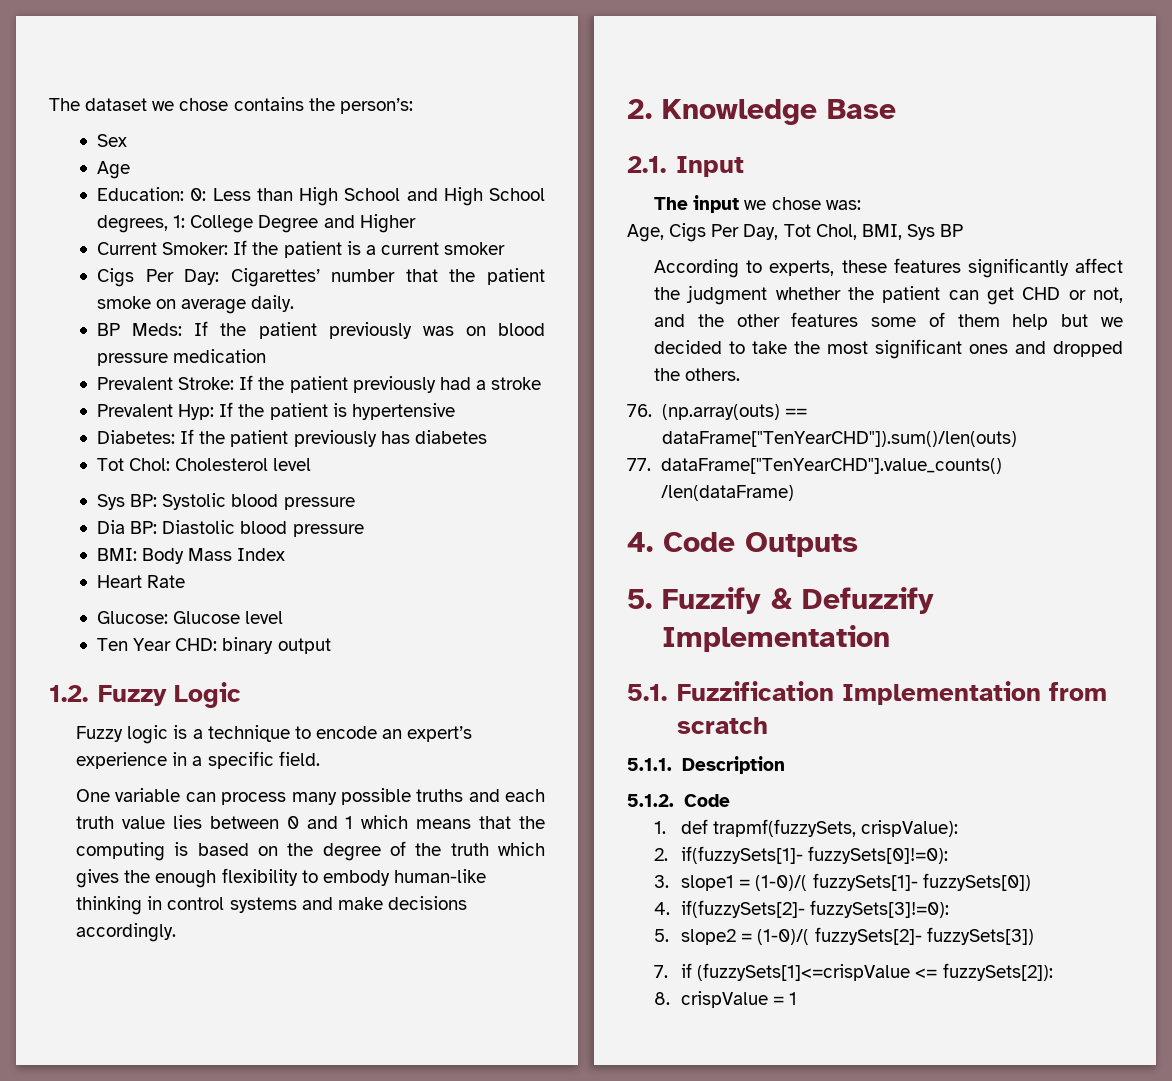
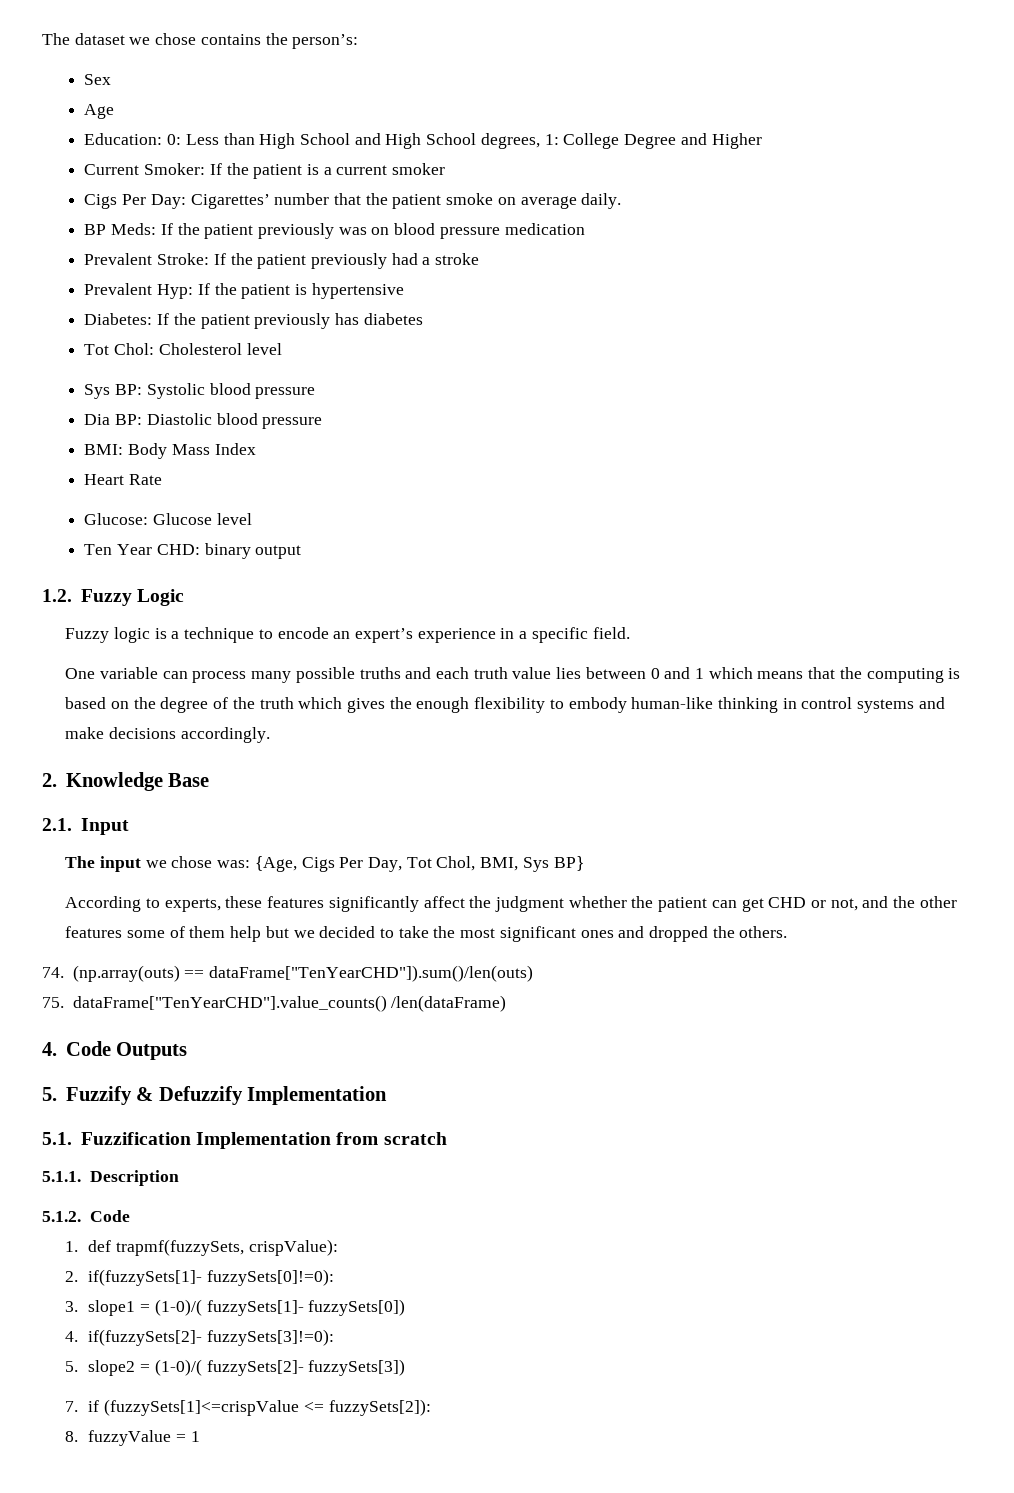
[627,224,664,242] // Age, -> [254,856,297,872] {Age,
[940,224,964,237] BP -> [553,856,584,871] BP}
[627,404,652,417] 76. -> [42,967,64,978] 74.
[627,458,651,471] 77. -> [42,997,64,1008] 75.
[681,991,769,1008] crispValue -> [88,1430,172,1446] fuzzyValue

